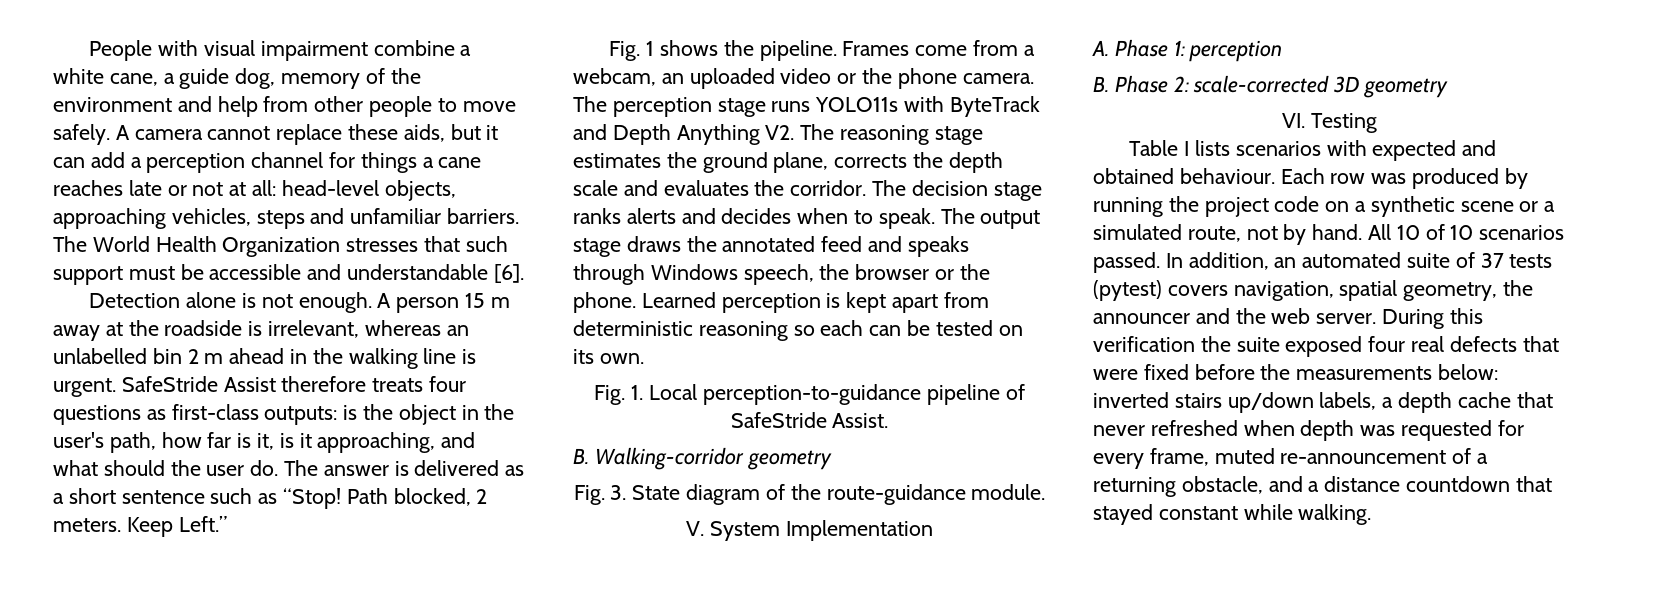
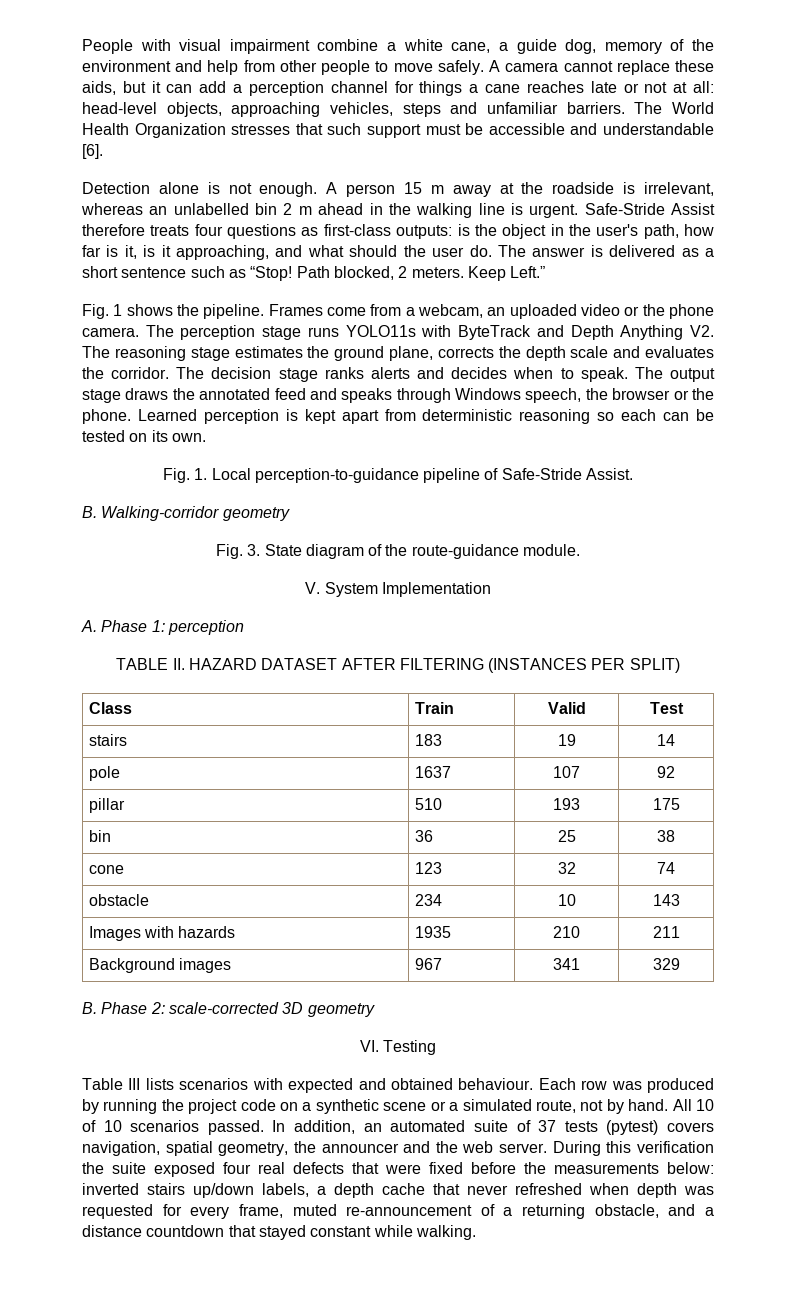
[121,376,218,392] SafeStride -> [584,203,665,215] Safe-Stride
[730,412,827,428] SafeStride -> [501,468,582,480] Safe-Stride
(1283, 51) none -> [116,658,680,673] [88,702,132,714] [414,702,454,714] [547,702,586,714] [649,702,684,714] [88,734,127,746] [414,734,442,746] [557,734,576,746] [657,734,675,746] [88,766,120,781] [414,766,451,778] [553,766,580,778] [657,766,675,778] [88,798,125,813] [414,798,442,810] [553,798,580,810] [652,798,680,810] [88,830,111,842] [414,830,433,842] [557,830,576,842] [657,830,675,842] [88,865,124,874] [414,862,442,874] [557,862,576,874] [657,862,675,874] [88,894,149,906] [414,894,442,906] [557,894,576,906] [652,894,680,906] [88,926,236,941] [414,926,451,938] [553,926,580,938] [652,926,680,938] [88,958,231,973] [414,958,442,970] [553,958,580,970] [652,958,680,970] // TABLE II. HAZARD DATASET AFTER FILTERING (INSTANCES PER SPLIT) // Class | Train | Valid | Test // stairs | 183 | 19 | 14 // pole | 1637 | 107 | 92 // pillar | 510 | 193 | 175 // bin | 36 | 25 | 38 // cone | 123 | 32 | 74 // obstacle | 234 | 10 | 143 // Images with hazards | 1935 | 210 | 211 // Background images | 967 | 341 | 329
[1184,141,1190,156] I -> [128,1078,141,1090] III

